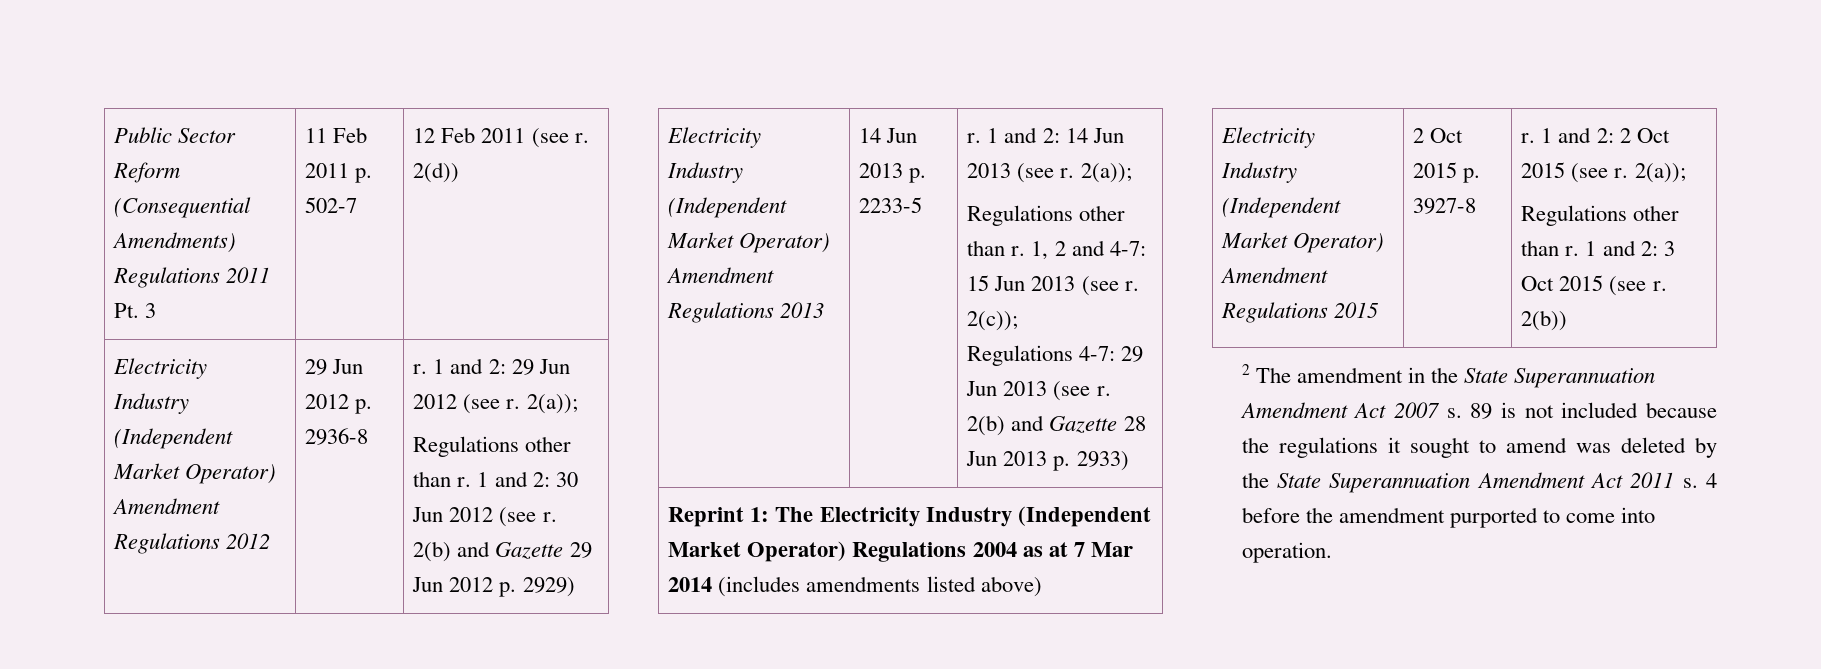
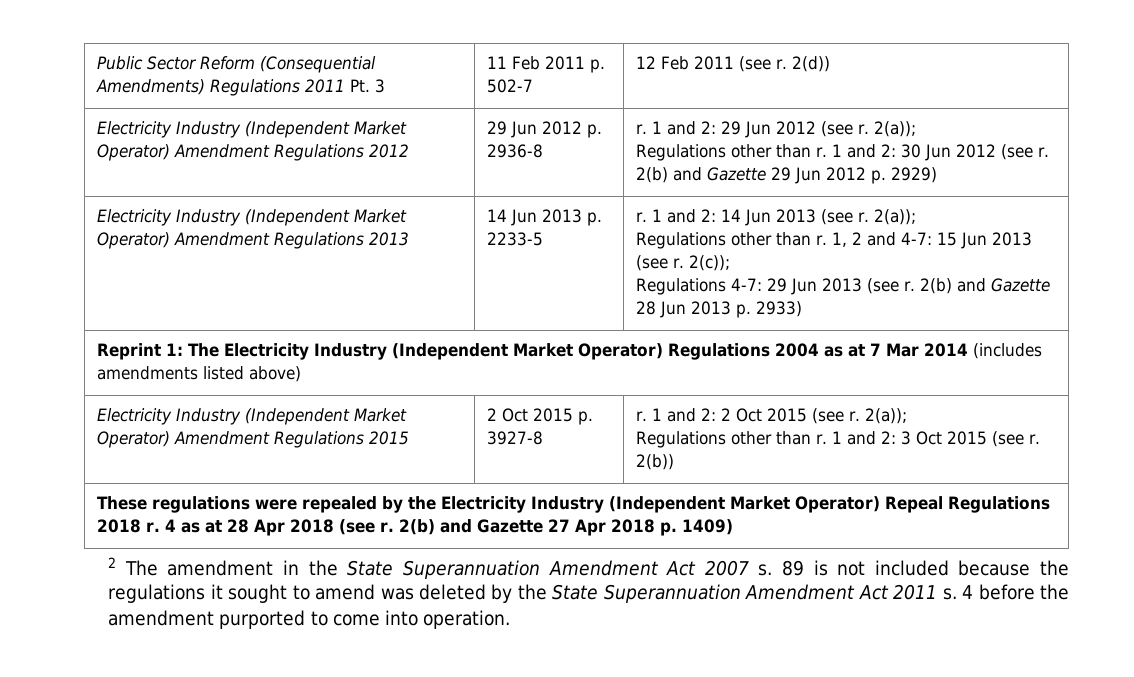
(1568, 320) none -> [97,496,1051,513] [97,519,734,536] // These regulations were repealed by the Electricity Industry (Independent Market Operator) Repeal Regulations 2018 r. 4 as at 28 Apr 2018 (see r. 2(b) and Gazette 27 Apr 2018 p. 1409)

